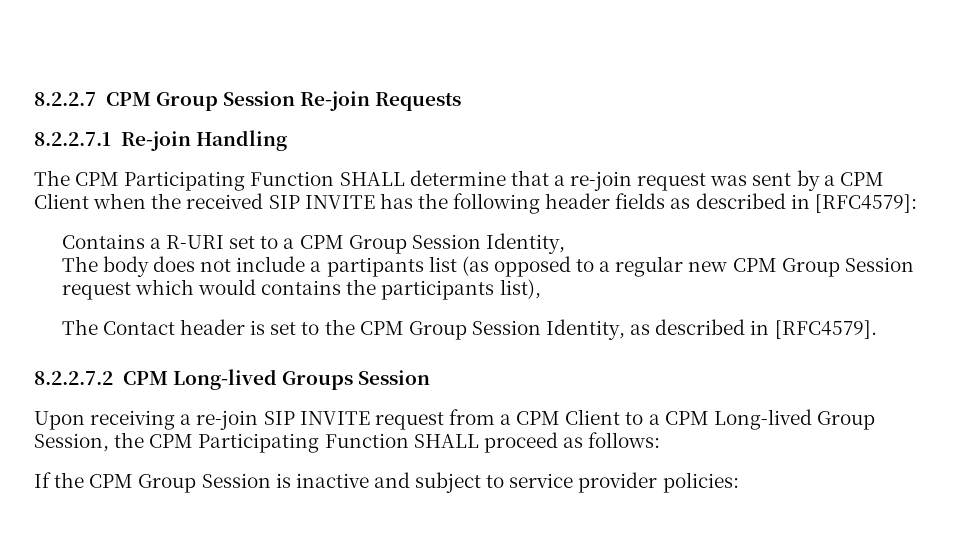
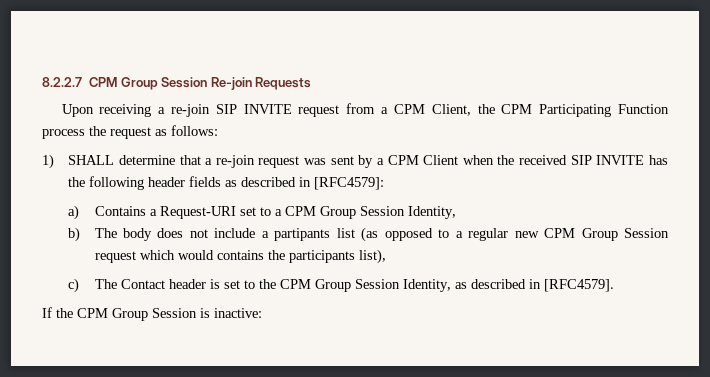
[34,130,287,151] [34,170,335,191] 8.2.2.7.1 Re-join Handling // The CPM Participating Function -> [61,103,669,117] [42,125,218,139] [42,154,54,169] Upon receiving a re-join SIP INVITE request from a CPM Client, the CPM Participating Function process the request as follows: // 1)
(917, 203) none -> [68,205,80,220] a)
[166,235,225,249] R-URI -> [159,206,236,219] Request-URI
(565, 243) none -> [68,227,81,242] b)
(541, 289) none -> [68,278,80,293] c)
[34,369,430,390] [34,409,875,430] [34,432,661,453] // 8.2.2.7.2 CPM Long-lived Groups Session // Upon receiving a re-join SIP INVITE request from a CPM Client to a CPM Long-lived Group Session, the CPM Participating Function SHALL proceed as follows: -> (614, 285) none
[295,472,739,493] inactive and subject to service provider policies: -> [214,308,262,318] inactive:

